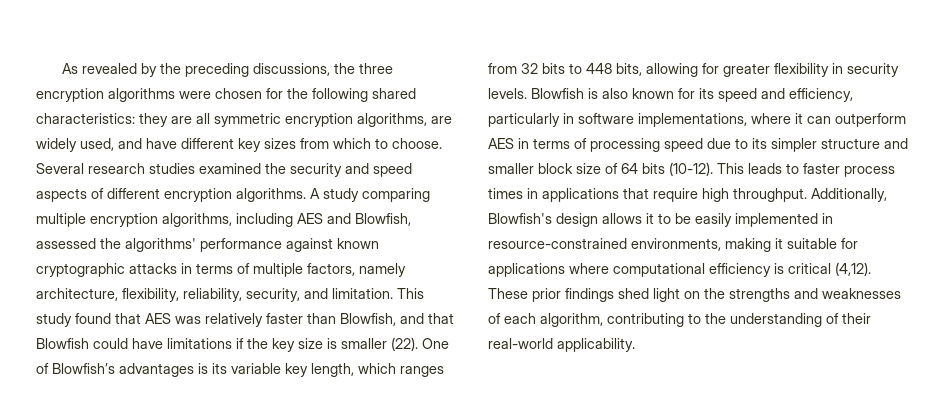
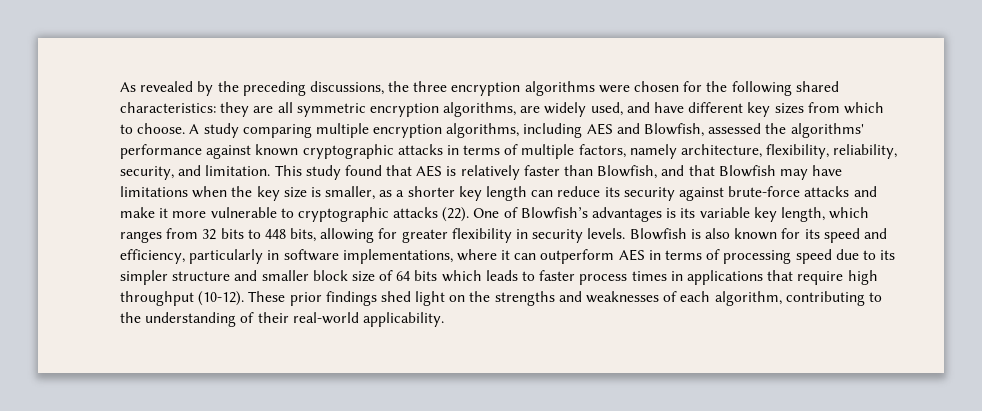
[36,163,412,177] [36,188,306,202] Several research studies examined the security and speed aspects of different encryption algorithms. -> (186, 128) none
[175,316,201,324] was -> [446,166,457,176] is
[93,338,128,349] could -> [779,169,808,180] may
[236,338,244,349] if -> [192,186,228,198] when
[341,338,387,349] smaller -> [325,186,877,201] [120,207,439,222] smaller, as a shorter key length can reduce its security against brute-force attacks and make it more vulnerable to cryptographic attacks
[669,162,744,176] (10-12). This -> [441,270,482,282] which
[733,188,887,202] [488,213,833,227] [488,238,858,252] [488,262,871,277] throughput. Additionally, Blowfish's design allows it to be easily implemented in resource-constrained environments, making it suitable for applications where computational efficiency is critical (4,12). -> [120,291,245,306] throughput (10-12).

